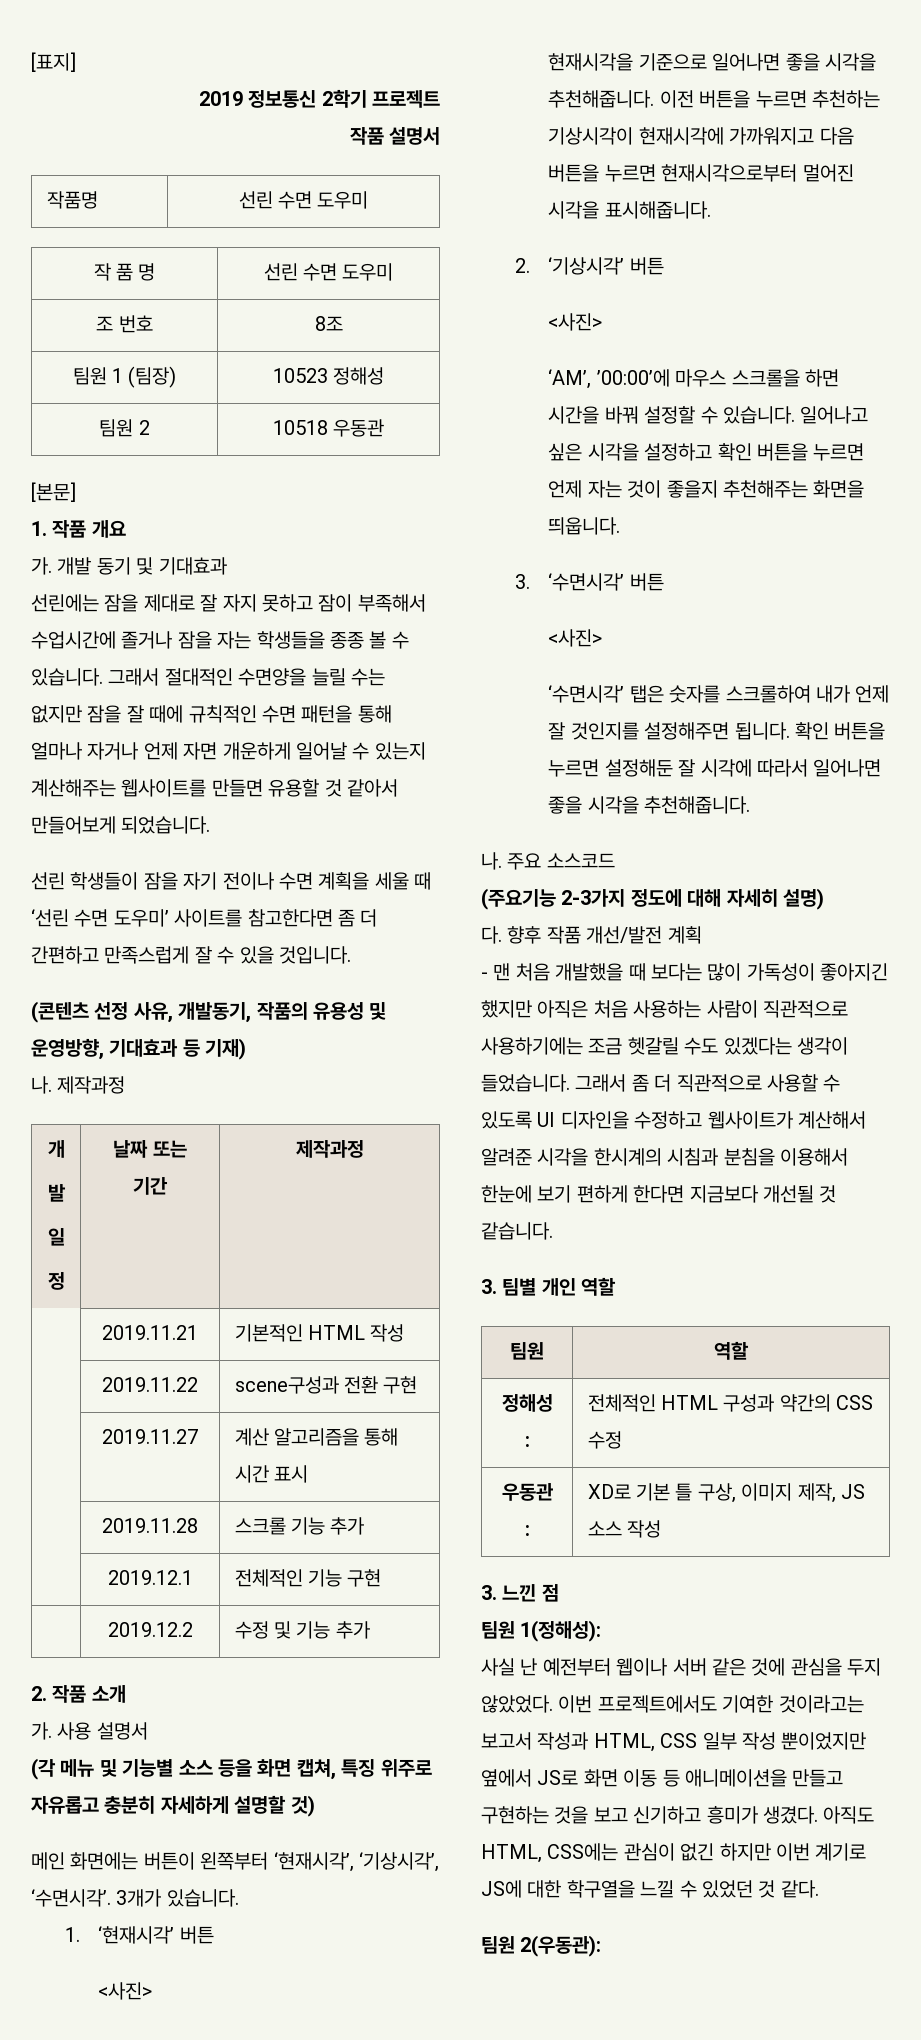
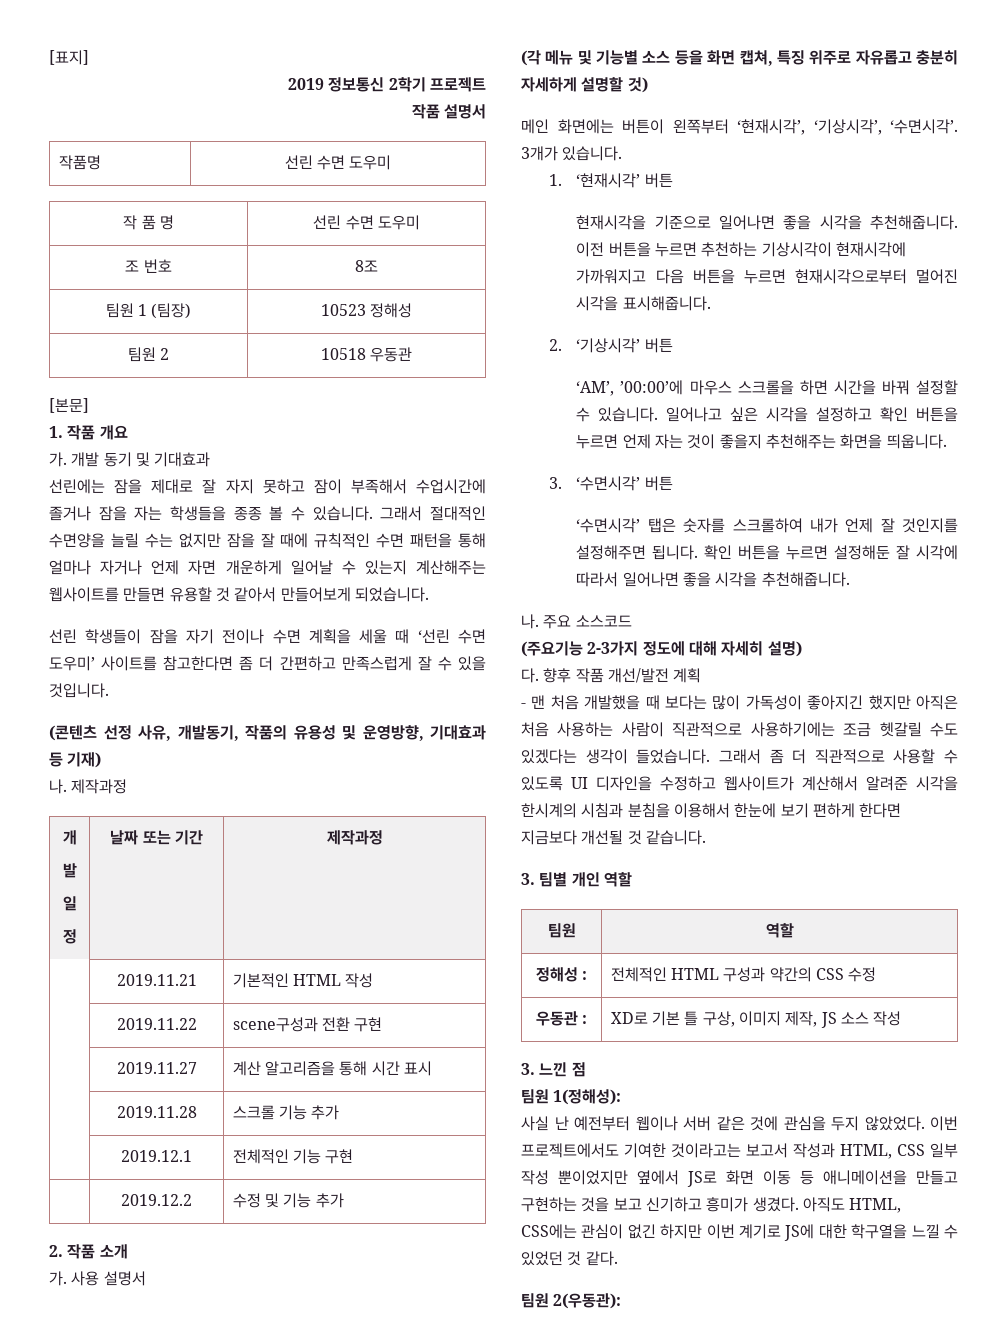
[98,1982,153,2000] // <사진> -> (673, 180) none
[548,313,603,331] // <사진> -> (673, 345) none
[548,629,603,647] // <사진> -> (673, 483) none

